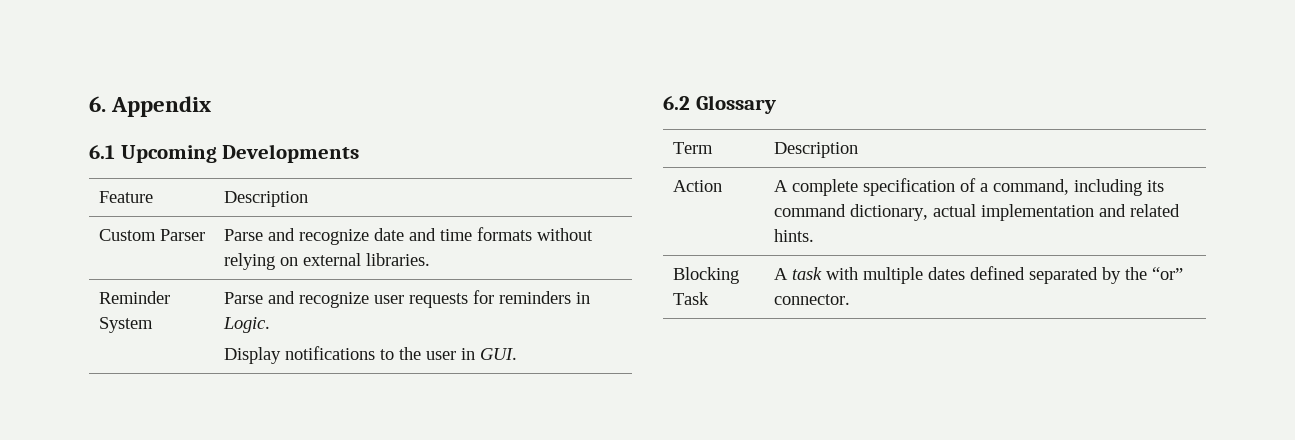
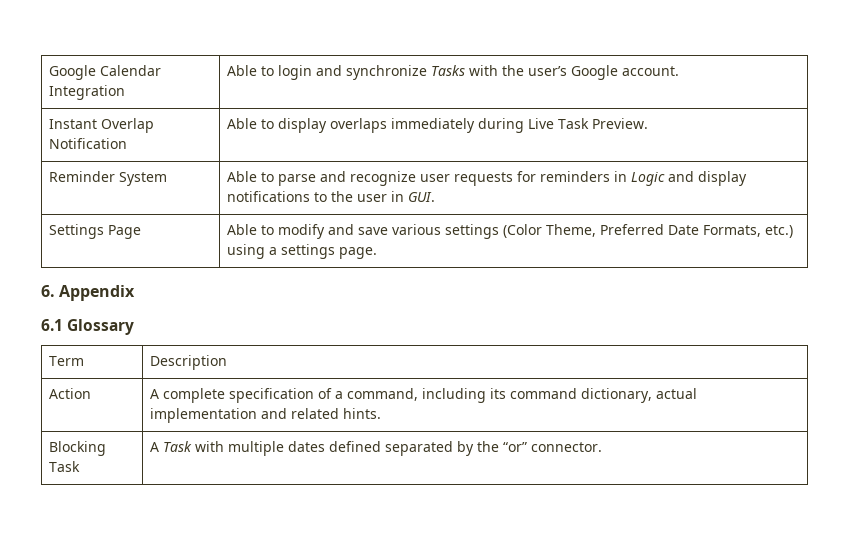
[89,96,212,117] [89,144,360,163] [98,191,153,203] [223,191,308,207] [98,229,205,241] [223,227,593,245] [223,253,430,270] 6. Appendix // 6.1 Upcoming Developments // Feature | Description // Custom Parser | Parse and recognize date and time formats without relying on external libraries. -> [49,65,162,80] [49,85,126,100] [227,65,680,80] [49,118,155,133] [49,138,128,149] [227,118,649,133] Google Calendar Integration | Able to login and synchronize Tasks with the user’s Google account. // Instant Overlap Notification | Able to display overlaps immediately during Live Task Preview.
[223,292,263,304] Parse -> [227,171,317,186] Able to parse
[222,317,270,333] [223,347,281,364] Logic. // Display -> [631,171,748,186] Logic and display
[663,96,690,110] // 6.2 -> [49,224,142,239] [227,224,794,239] [227,244,378,259] [41,285,136,301] [41,319,63,331] // Settings Page | Able to modify and save various settings (Color Theme, Preferred Date Formats, etc.) using a settings page. // 6. Appendix // 6.1
[791,267,822,280] task -> [163,441,193,452] Task

